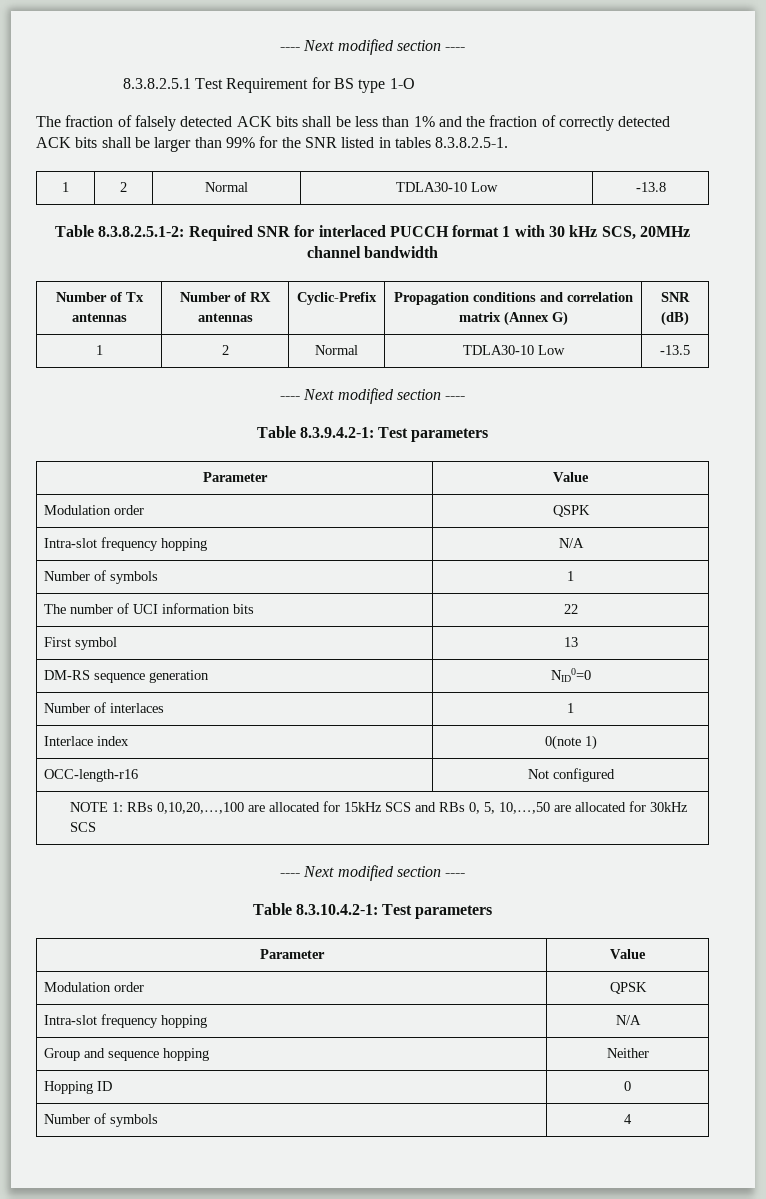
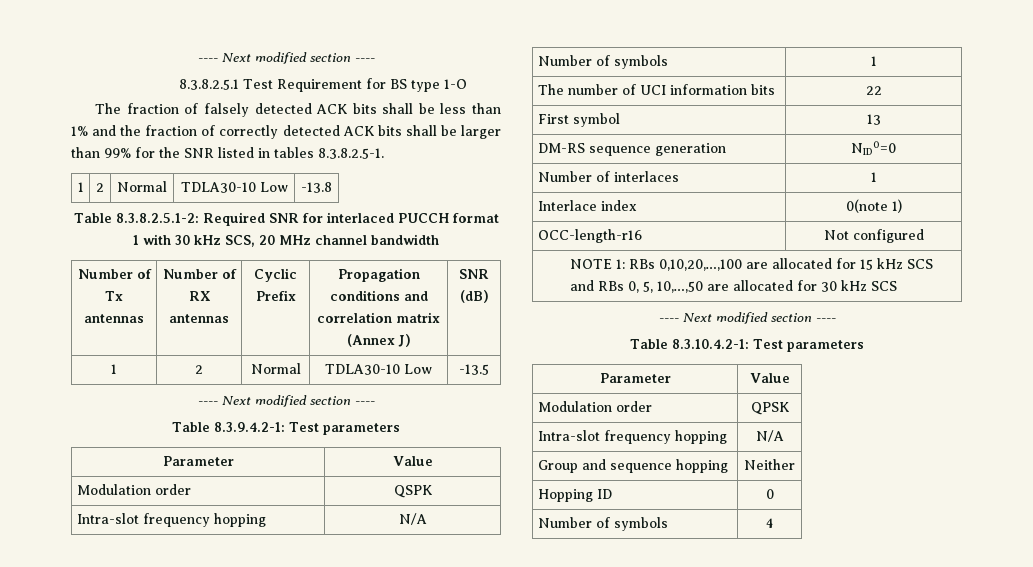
[640,226,691,237] 20MHz -> [259,235,311,245] 20 MHz
[297,292,377,305] Cyclic-Prefix -> [254,268,297,282] [255,290,296,301] Cyclic Prefix
[551,311,568,326] G) -> [397,334,411,347] J)
[343,802,382,812] 15kHz -> [860,258,904,270] 15 kHz
[649,802,688,812] 30kHz -> [821,280,868,292] 30 kHz

